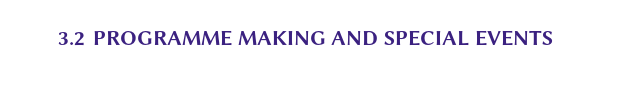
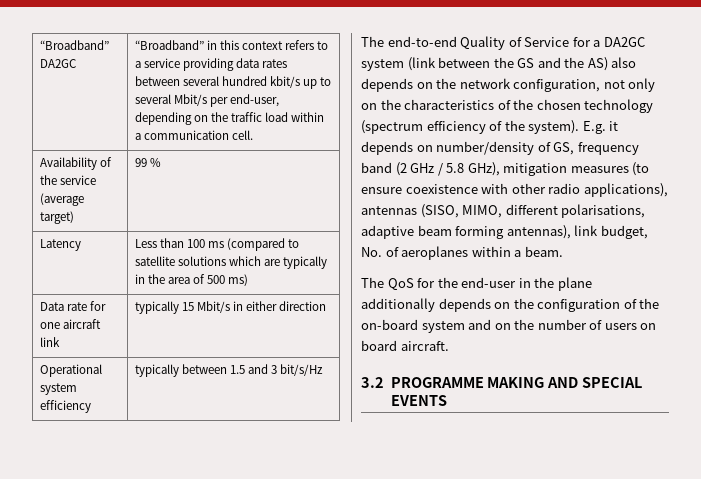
(58, 39) none -> [39,40,109,50] [39,59,76,68] [134,40,329,50] [134,58,288,71] [134,76,332,89] [134,94,279,107] [134,112,325,125] [134,130,253,140] [39,157,112,170] [39,175,96,185] [39,193,84,206] [39,211,74,224] [134,158,161,167] [39,239,81,251] [134,238,300,251] [134,256,328,269] [134,274,249,286] [39,301,106,311] [39,319,101,329] [39,337,60,347] [134,301,327,314] [39,364,102,377] [39,383,77,395] [39,400,91,413] [134,364,324,377] [361,36,645,50] [361,57,637,71] [361,78,656,92] [361,99,654,113] [361,120,619,134] [361,141,639,155] [361,162,650,176] [361,183,668,197] [361,204,646,218] [361,225,648,239] [361,246,563,260] [361,277,592,291] [361,298,660,312] [361,319,657,333] [361,340,449,351] “Broadband” DA2GC | “Broadband” in this context refers to a service providing data rates between several hundred kbit/s up to several Mbit/s per end-user, depending on the traffic load within a communication cell. // Availability of the service (average target) | 99 % // Latency | Less than 100 ms (compared to satellite solutions which are typically in the area of 500 ms) // Data rate for one aircraft link | typically 15 Mbit/s in either direction // Operational system efficiency | typically between 1.5 and 3 bit/s/Hz // The end-to-end Quality of Service for a DA2GC system (link between the GS and the AS) also depends on the network configuration, not only on the characteristics of the chosen technology (spectrum efficiency of the system). E.g. it depends on number/density of GS, frequency band (2 GHz / 5.8 GHz), mitigation measures (to ensure coexistence with other radio applications), antennas (SISO, MIMO, different polarisations, adaptive beam forming antennas), link budget, No. of aeroplanes within a beam. // The QoS for the end-user in the plane additionally depends on the configuration of the on-board system and on the number of users on board aircraft. //

